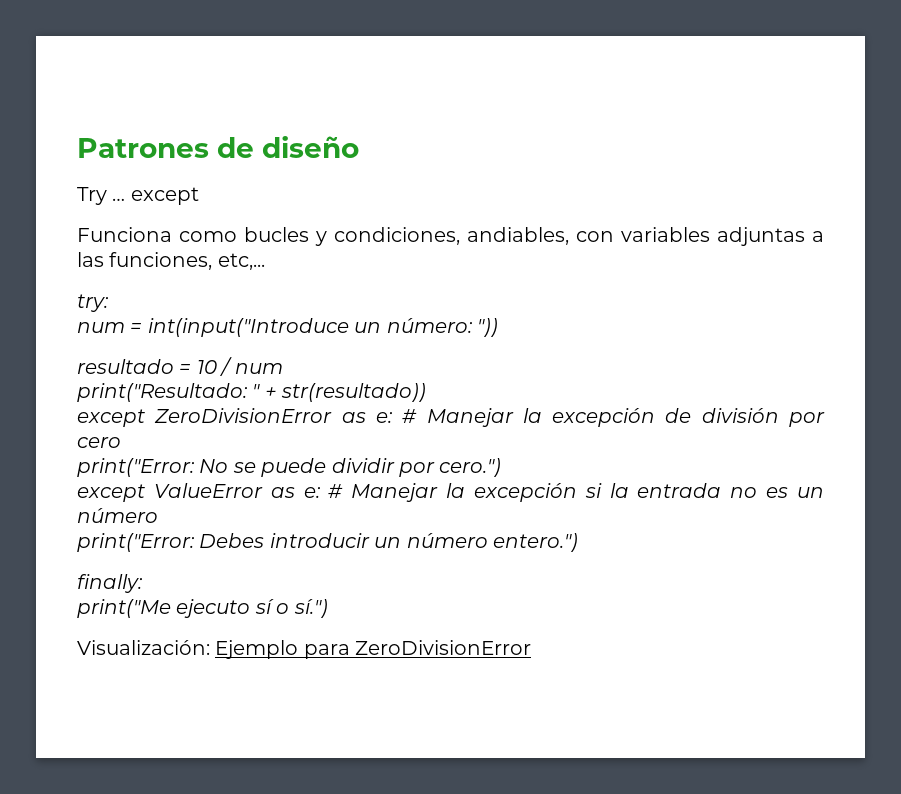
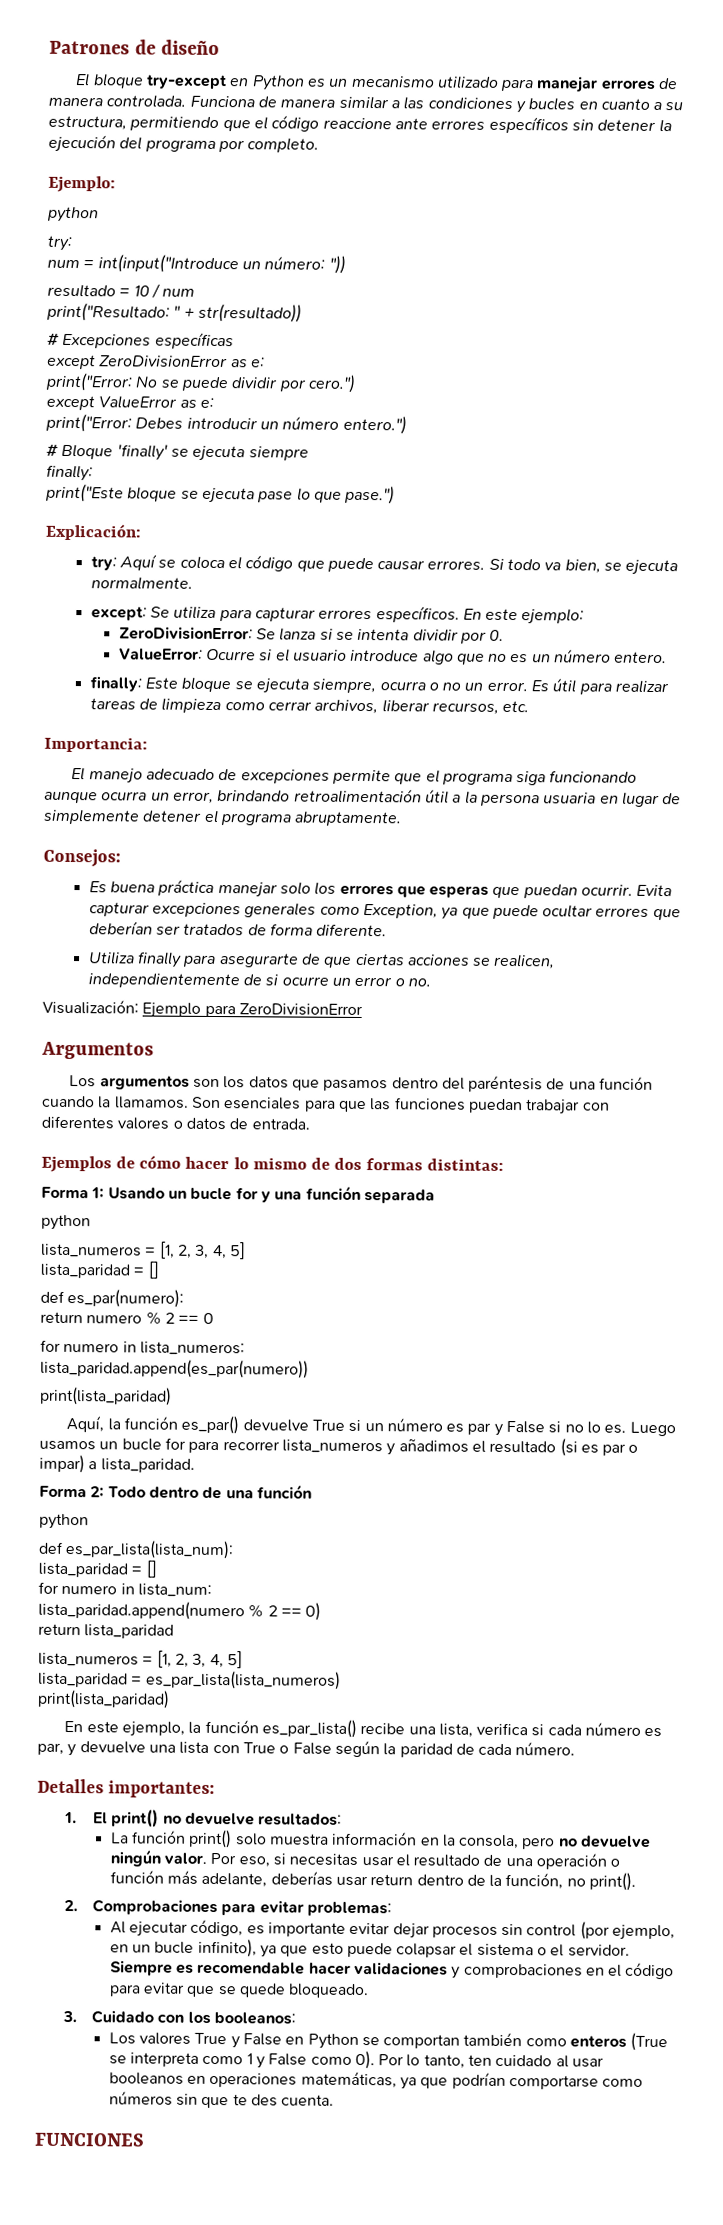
[77,187,199,205] [77,227,824,246] [77,252,265,270] Try … except // Funciona como bucles y condiciones, andiables, con variables adjuntas a las funciones, etc,... -> [75,73,679,93] [48,94,684,114] [48,115,672,134] [48,134,320,153] [48,175,116,193] [47,206,99,223] El bloque try-except en Python es un mecanismo utilizado para manejar errores de manera controlada. Funciona de manera similar a las condiciones y bucles en cuanto a su estructura, permitiendo que el código reaccione ante errores específicos sin detener la ejecución del programa por completo. // Ejemplo: // python
(427, 392) none -> [47,332,234,350] // # Excepciones específicas
[402,408,825,427] [77,437,121,448] # Manejar la excepción de división por cero -> (265, 362) none
[328,483,824,502] [77,508,158,523] # Manejar la excepción si la entrada no es un número -> (214, 402) none
[77,574,143,593] [77,599,328,618] [77,640,532,659] finally: // print("Me ejecuto sí o sí.") // Visualización: Ejemplo para ZeroDivisionError -> [46,443,309,462] [46,464,93,482] [45,483,396,505] [45,523,141,541] [90,554,679,576] [90,576,193,590] [90,605,585,625] [118,626,505,644] [118,648,668,665] [89,676,670,695] [89,697,530,714] [44,736,148,753] [71,767,638,786] [44,788,682,808] [43,808,403,827] [43,848,121,868] [88,879,673,899] [88,902,681,921] [88,921,388,937] [88,951,556,969] [87,973,431,989] [42,999,363,1018] [41,1041,154,1060] [69,1075,654,1093] [42,1095,610,1115] [41,1115,310,1131] [41,1155,505,1173] [41,1185,435,1204] [41,1214,91,1231] [41,1241,246,1260] [40,1261,159,1279] [40,1289,185,1308] [40,1311,214,1325] [40,1339,245,1356] [40,1358,309,1379] [40,1386,172,1406] [66,1415,676,1437] [39,1437,639,1457] [39,1454,195,1474] [39,1484,312,1500] [39,1513,89,1530] [38,1539,235,1560] [38,1560,157,1578] [38,1581,212,1597] [38,1600,322,1621] [38,1623,175,1639] [38,1650,243,1669] [38,1670,341,1690] [37,1689,170,1709] [64,1719,663,1738] [37,1740,576,1758] [37,1778,216,1799] [63,1809,343,1828] [110,1829,652,1850] [109,1849,621,1870] [109,1870,637,1891] [63,1899,392,1917] [109,1919,676,1941] [109,1938,630,1958] [109,1960,675,1980] [108,1982,370,1999] [61,2010,296,2025] [108,2032,669,2052] [108,2050,605,2070] [108,2071,644,2090] [108,2091,335,2109] [34,2132,145,2147] # Bloque 'finally' se ejecuta siempre // finally: // print("Este bloque se ejecuta pase lo que pase.") // Explicación: // try: Aquí se coloca el código que puede causar errores. Si todo va bien, se ejecuta normalmente. // except: Se utiliza para capturar errores específicos. En este ejemplo: // ZeroDivisionError: Se lanza si se intenta dividir por 0. // ValueError: Ocurre si el usuario introduce algo que no es un número entero. // finally: Este bloque se ejecuta siempre, ocurra o no un error. Es útil para realizar tareas de limpieza como cerrar archivos, liberar recursos, etc. // Importancia: // El manejo adecuado de excepciones permite que el programa siga funcionando aunque ocurra un error, brindando retroalimentación útil a la persona usuaria en lugar de simplemente detener el programa abruptamente. // Consejos: // Es buena práctica manejar solo los errores que esperas que puedan ocurrir. Evita capturar excepciones generales como Exception, ya que puede ocultar errores que deberían ser tratados de forma diferente. // Utiliza finally para asegurarte de que ciertas acciones se realicen, independientemente de si ocurre un error o no. // Visualización: Ejemplo para ZeroDivisionError // Argumentos // Los argumentos son los datos que pasamos dentro del paréntesis de una función cuando la llamamos. Son esenciales para que las funciones puedan trabajar con diferentes valores o datos de entrada. // Ejemplos de cómo hacer lo mismo de dos formas distintas: // Forma 1: Usando un bucle for y una función separada // python // lista_numeros = [1, 2, 3, 4, 5] // lista_paridad = [] // def es_par(numero): // return numero % 2 == 0 // for numero in lista_numeros: // lista_paridad.append(es_par(numero)) // print(lista_paridad) // Aquí, la función es_par() devuelve True si un número es par y False si no lo es. Luego usamos un bucle for para recorrer lista_numeros y añadimos el resultado (si es par o impar) a lista_paridad. // Forma 2: Todo dentro de una función // python // def es_par_lista(lista_num): // lista_paridad = [] // for numero in lista_num: // lista_paridad.append(numero % 2 == 0) // return lista_paridad // lista_numeros = [1, 2, 3, 4, 5] // lista_paridad = es_par_lista(lista_numeros) // print(lista_paridad) // En este ejemplo, la función es_par_lista() recibe una lista, verifica si cada número es par, y devuelve una lista con True o False según la paridad de cada número. // Detalles importantes: // 1. El print() no devuelve resultados: // La función print() solo muestra información en la consola, pero no devuelve ningún valor. Por eso, si necesitas usar el resultado de una operación o función más adelante, deberías usar return dentro de la función, no print(). // 2. Comprobaciones para evitar problemas: // Al ejecutar código, es importante evitar dejar procesos sin control (por ejemplo, en un bucle infinito), ya que esto puede colapsar el sistema o el servidor. Siempre es recomendable hacer validaciones y comprobaciones en el código para evitar que se quede bloqueado. // 3. Cuidado con los booleanos: // Los valores True y False en Python se comportan también como enteros (True se interpreta como 1 y False como 0). Por lo tanto, ten cuidado al usar booleanos en operaciones matemáticas, ya que podrían comportarse como números sin que te des cuenta. // FUNCIONES

